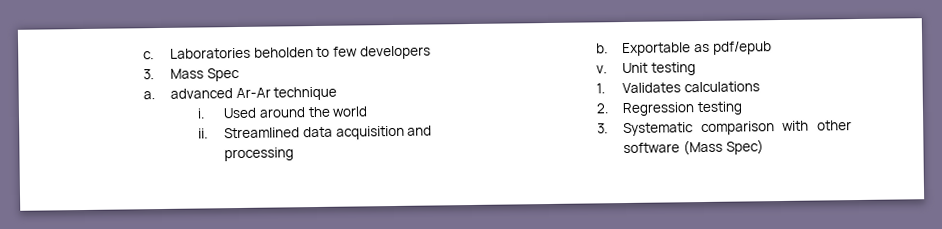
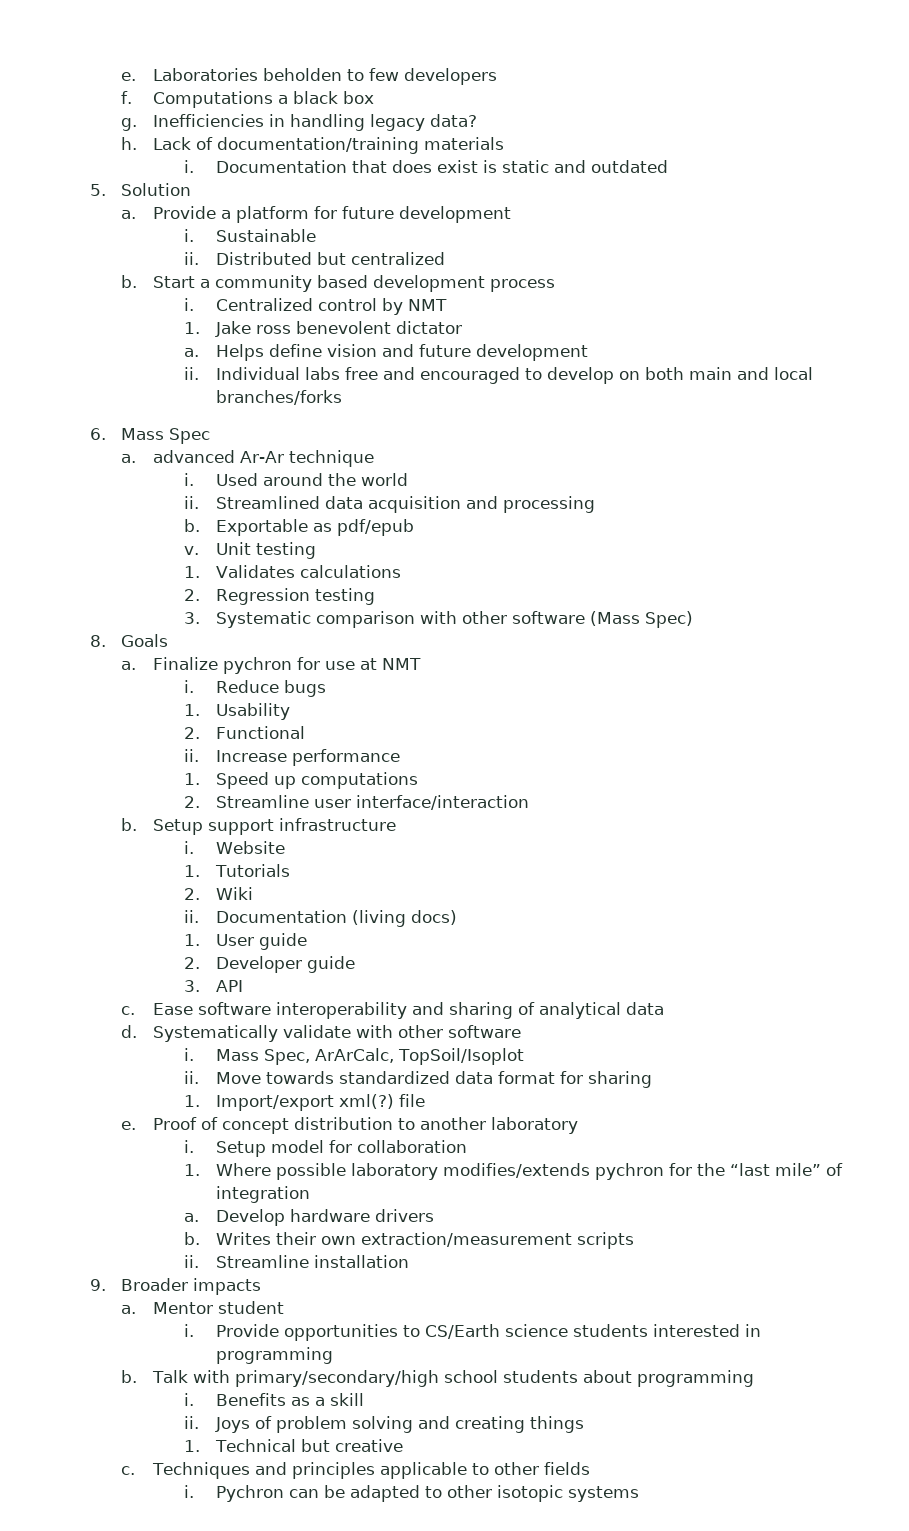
[143,51,155,60] c. -> [121,72,137,81] e.
[143,69,155,80] 3. -> [121,91,374,108] [121,114,477,131] [121,137,504,154] [184,160,668,173] [89,183,192,196] [121,206,511,223] [184,229,316,242] [184,252,445,265] [121,275,555,292] [184,298,447,315] [184,321,462,337] [184,344,588,361] [184,367,813,384] [215,390,342,405] [89,428,106,440] f. Computations a black box // g. Inefficiencies in handling legacy data? // h. Lack of documentation/training materials // i. Documentation that does exist is static and outdated // 5. Solution // a. Provide a platform for future development // i. Sustainable // ii. Distributed but centralized // b. Start a community based development process // i. Centralized control by NMT // 1. Jake ross benevolent dictator // a. Helps define vision and future development // ii. Individual labs free and encouraged to develop on both main and local branches/forks // 6.
(764, 147) none -> [89,634,169,647] [121,657,421,674] [184,680,326,697] [184,703,290,720] [184,726,305,739] [184,749,400,766] [184,772,418,789] [184,795,529,810] [121,818,396,835] [184,841,285,854] [184,864,290,877] [184,887,253,900] [184,910,457,927] [184,933,307,950] [184,956,355,973] [184,980,243,992] [121,1002,664,1019] [121,1025,521,1042] [184,1048,524,1065] [184,1071,652,1088] [184,1094,425,1111] [121,1117,578,1134] [184,1140,467,1157] [184,1163,843,1180] [215,1186,310,1203] [184,1209,434,1226] [184,1232,634,1249] [184,1255,409,1268] [89,1278,262,1295] [121,1301,284,1314] [184,1324,761,1341] [215,1347,333,1364] [121,1370,754,1387] [184,1393,364,1406] [184,1416,584,1433] [184,1439,403,1452] [121,1462,590,1479] [184,1485,639,1502] // 8. Goals // a. Finalize pychron for use at NMT // i. Reduce bugs // 1. Usability // 2. Functional // ii. Increase performance // 1. Speed up computations // 2. Streamline user interface/interaction // b. Setup support infrastructure // i. Website // 1. Tutorials // 2. Wiki // ii. Documentation (living docs) // 1. User guide // 2. Developer guide // 3. API // c. Ease software interoperability and sharing of analytical data // d. Systematically validate with other software // i. Mass Spec, ArArCalc, TopSoil/Isoplot // ii. Move towards standardized data format for sharing // 1. Import/export xml(?) file // e. Proof of concept distribution to another laboratory // i. Setup model for collaboration // 1. Where possible laboratory modifies/extends pychron for the “last mile” of integration // a. Develop hardware drivers // b. Writes their own extraction/measurement scripts // ii. Streamline installation // 9. Broader impacts // a. Mentor student // i. Provide opportunities to CS/Earth science students interested in programming // b. Talk with primary/secondary/high school students about programming // i. Benefits as a skill // ii. Joys of problem solving and creating things // 1. Technical but creative // c. Techniques and principles applicable to other fields // i. Pychron can be adapted to other isotopic systems

